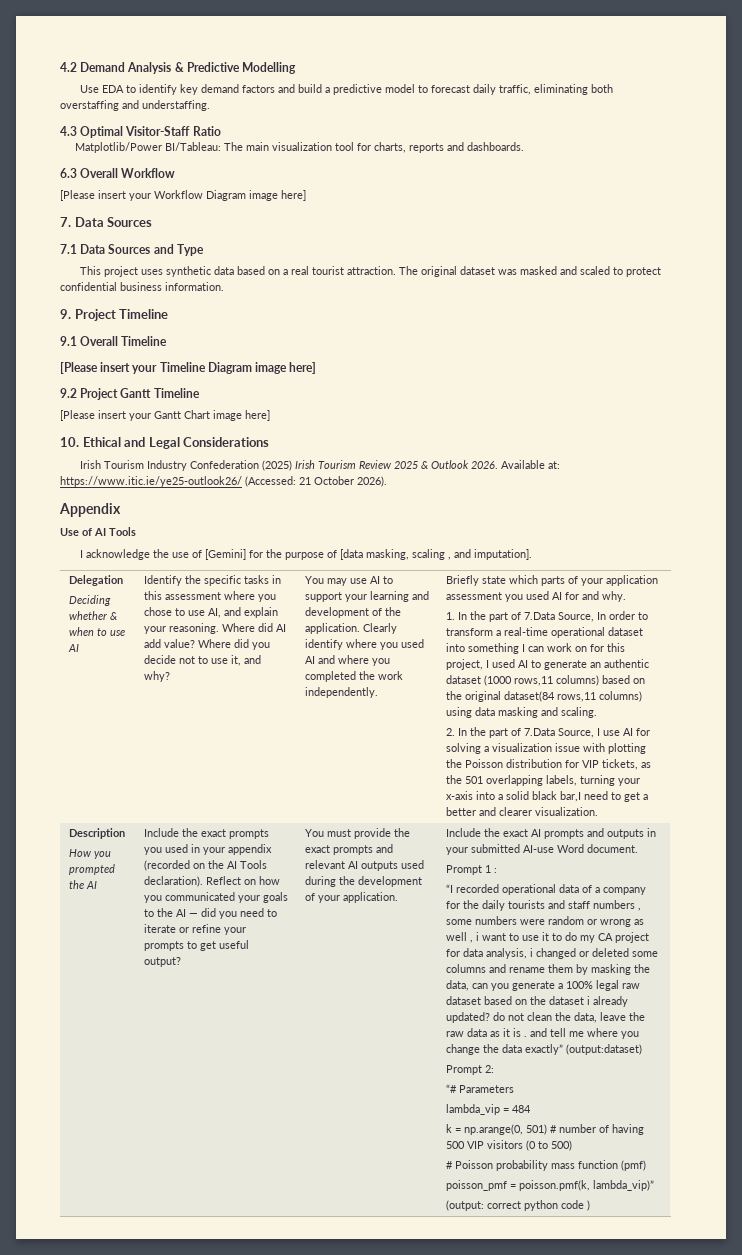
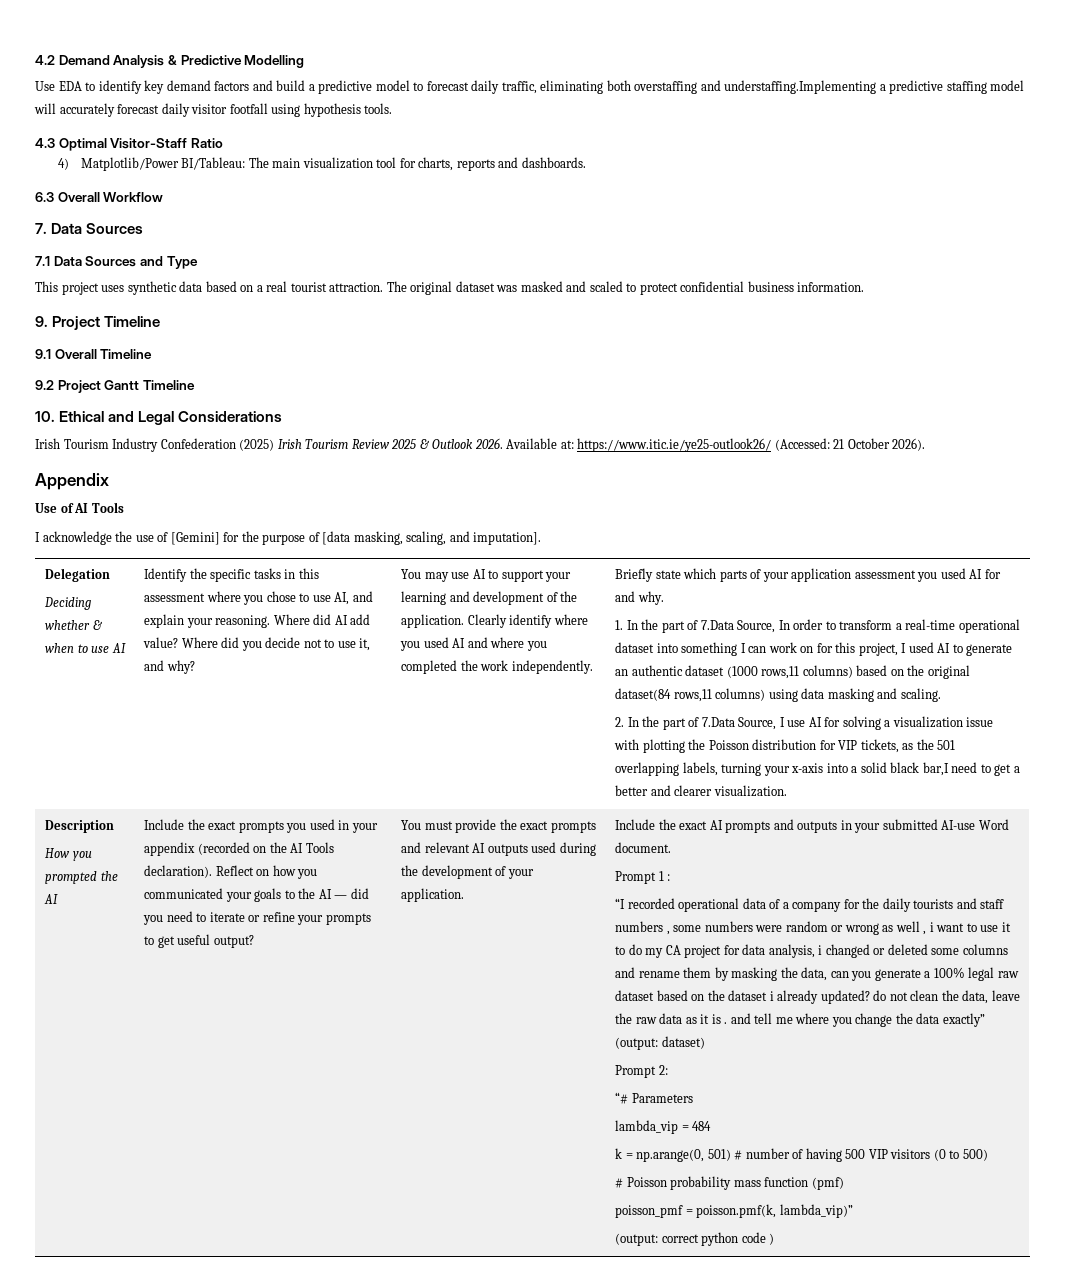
[142,100,210,111] understaffing. -> [724,80,1025,94] [34,103,393,117] understaffing.Implementing a predictive staffing model will accurately forecast daily visitor footfall using hypothesis tools.
(221, 131) none -> [57,158,69,170] 4)
[60,190,306,201] // [Please insert your Workflow Diagram image here] -> (164, 197) none
[60,362,317,374] [60,388,200,400] [60,410,270,421] [Please insert your Timeline Diagram image here] // 9.2 Project Gantt Timeline // [Please insert your Gantt Chart image here] -> [35,380,195,393] 9.2 Project Gantt Timeline
[412,549,452,560] scaling , -> [406,531,447,545] scaling,
[565,1044,642,1055] (output:dataset) -> [615,1036,705,1050] (output: dataset)

